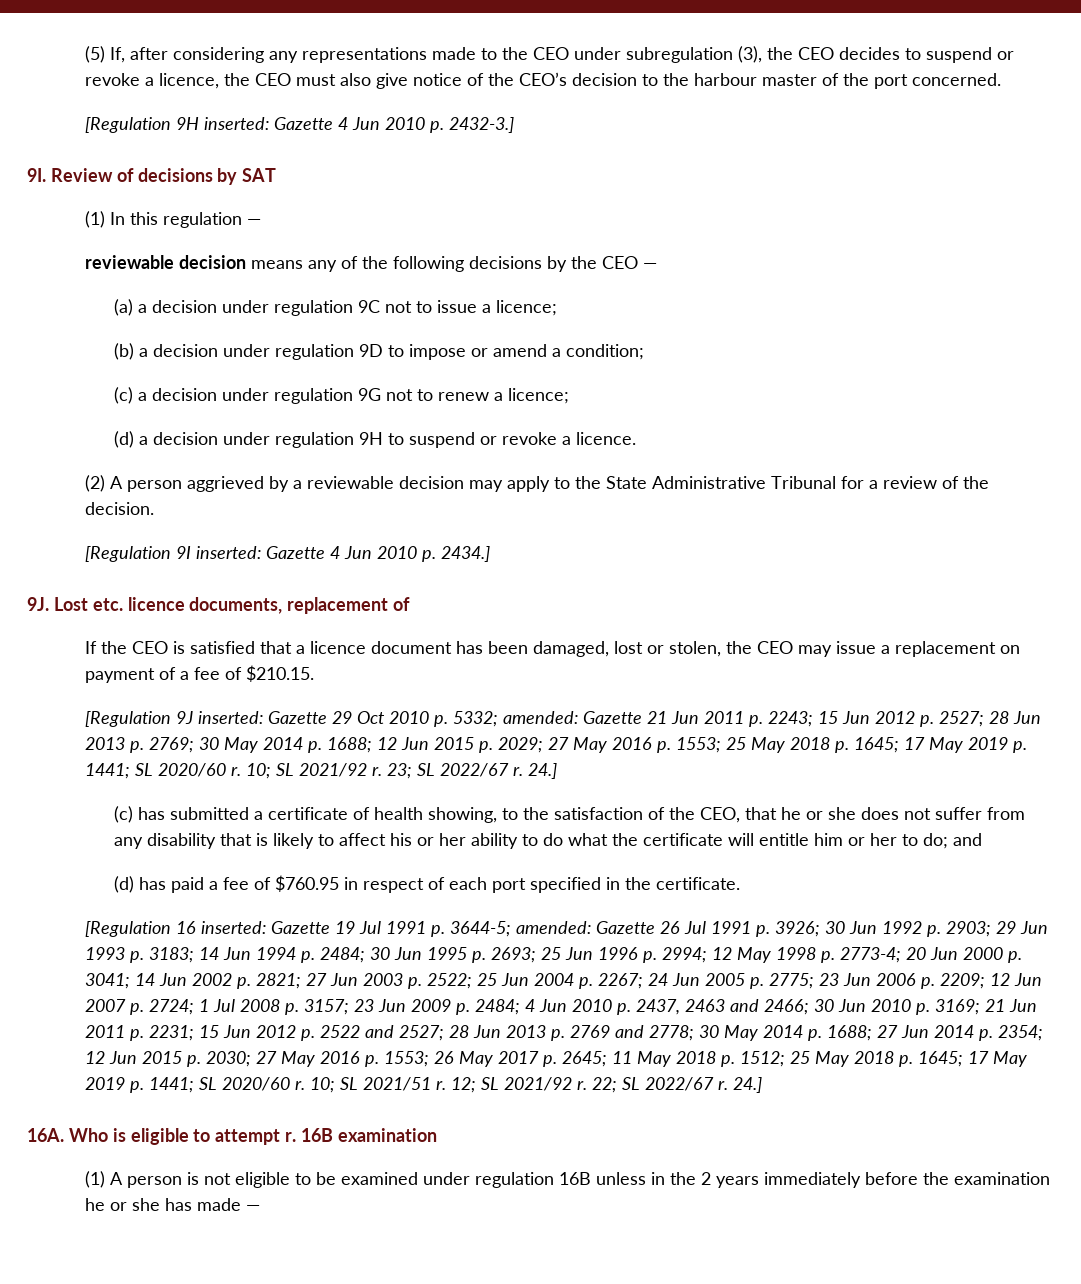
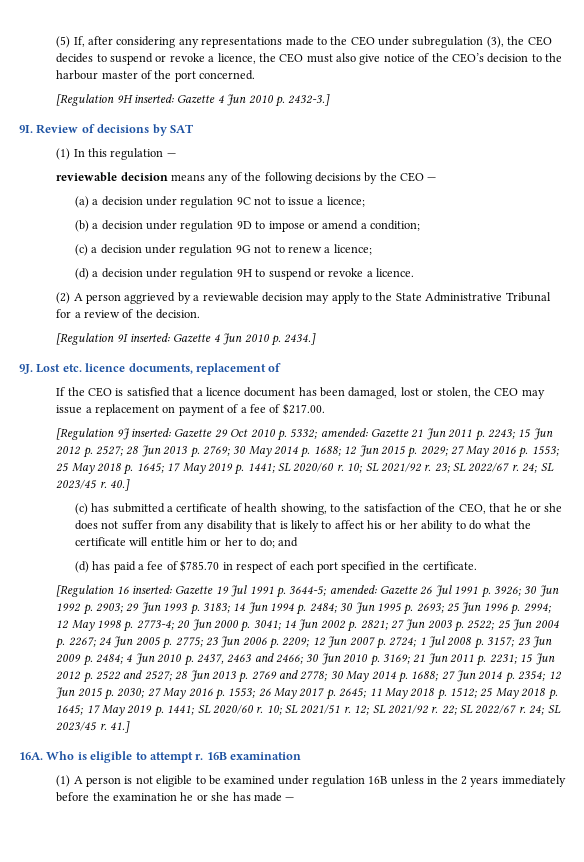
[245,665,314,682] $210.15. -> [282,403,325,415] $217.00.
[527,763,557,779] 24.] -> [522,463,554,473] [56,479,131,491] 24; SL 2023/45 r. 40.]
[274,875,339,892] $760.95 -> [180,560,220,572] $785.70
[732,1077,762,1093] 24.] -> [529,705,561,715] [56,721,131,733] 24; SL 2023/45 r. 41.]

